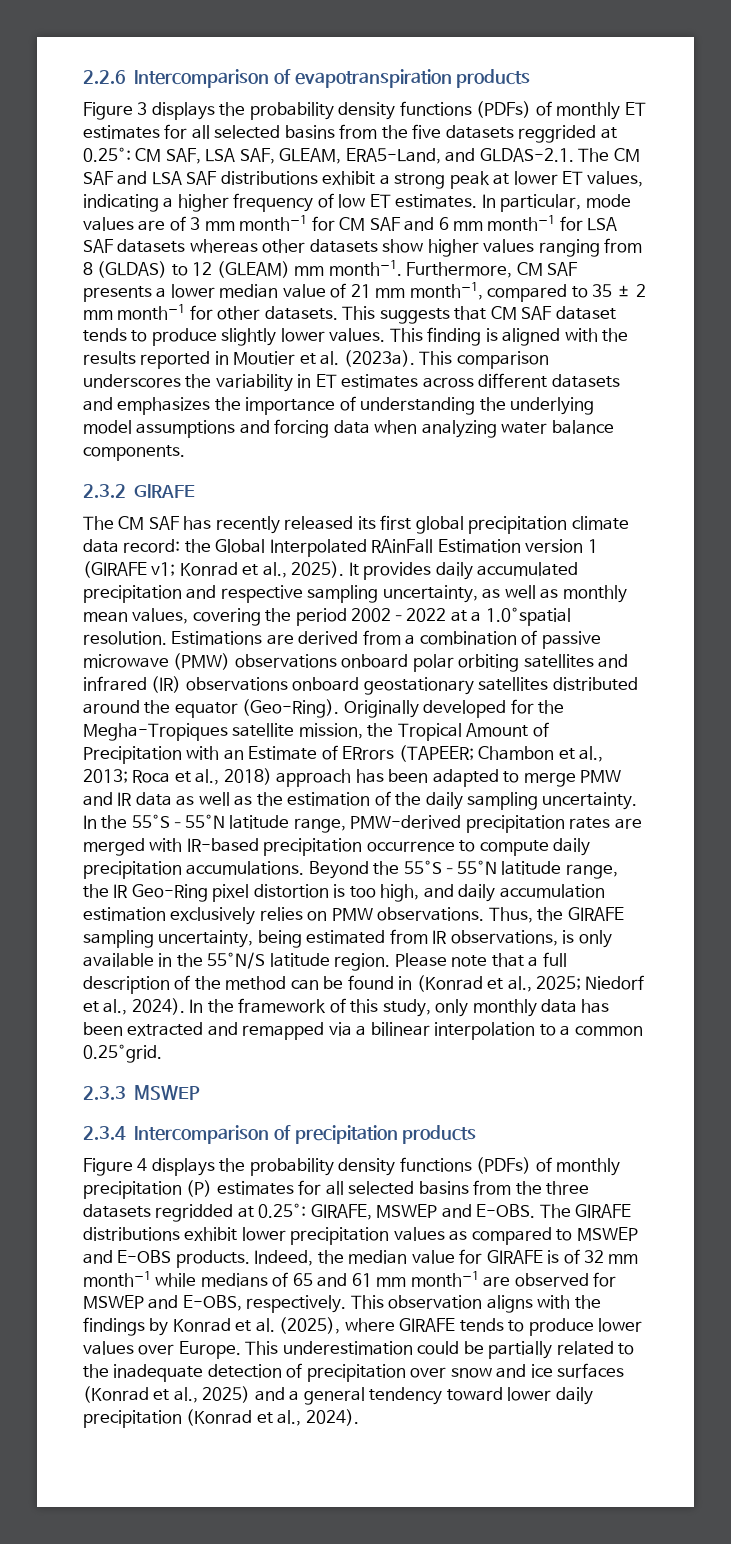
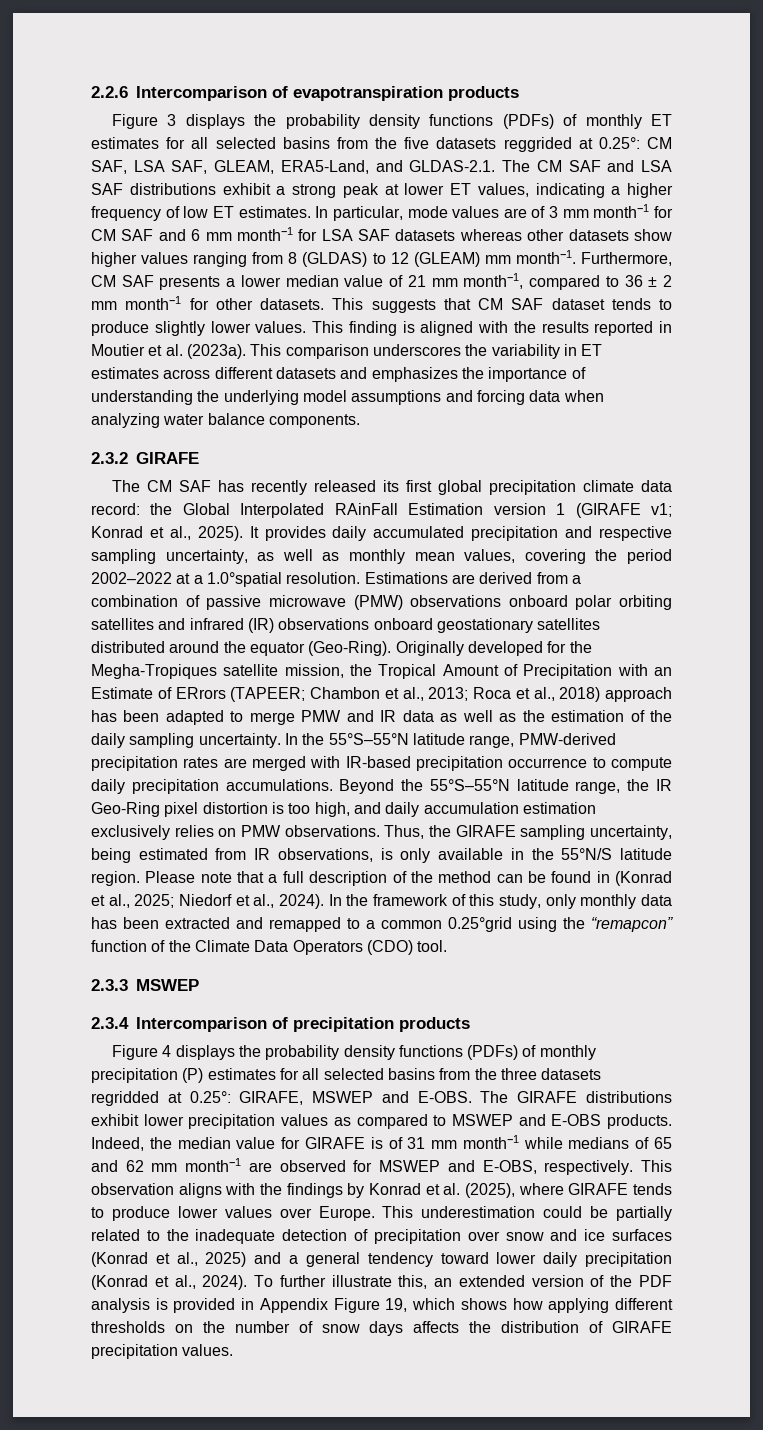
[591,284,612,297] 35 -> [624,275,643,287] 36
[328,1022,643,1040] [83,1044,162,1063] via a bilinear interpolation to a common 0.25°grid. -> [347,917,673,932] [91,940,448,955] to a common 0.25°grid using the “remapcon” function of the Climate Data Operators (CDO) tool.
[583,1250,604,1263] 32 -> [407,1137,426,1149] 31
[351,1273,372,1287] 61 -> [125,1160,144,1172] 62
(359, 1417) none -> [254,1275,672,1289] [91,1298,674,1313] [91,1321,673,1336] [91,1344,234,1359] To further illustrate this, an extended version of the PDF analysis is provided in Appendix Figure 19, which shows how applying different thresholds on the number of snow days affects the distribution of GIRAFE precipitation values.

